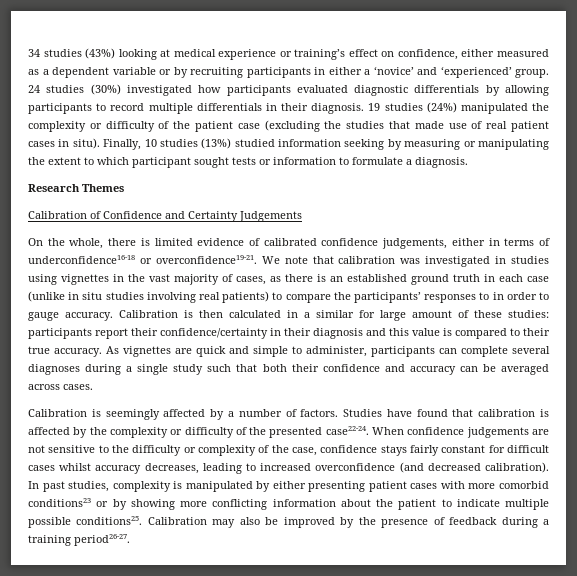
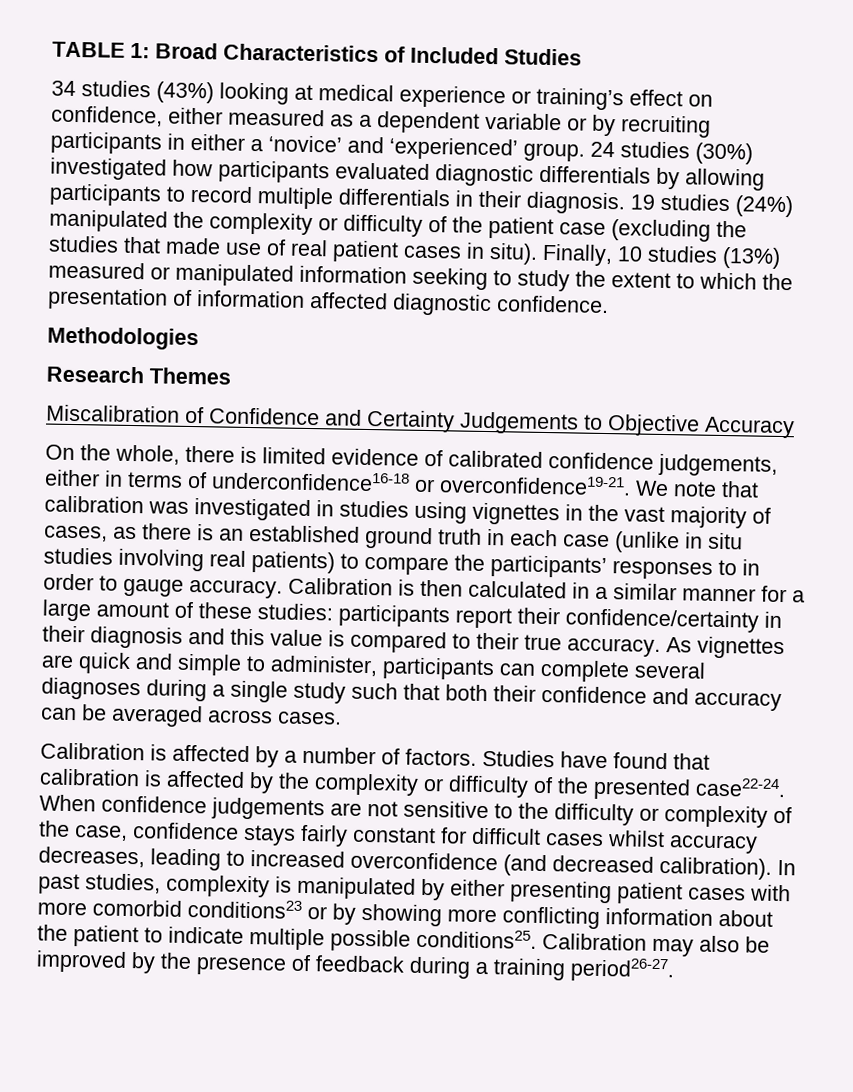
(28, 53) none -> [52,41,582,66] TABLE 1: Broad Characteristics of Included Studies //
[234,139,549,150] [28,157,468,168] studied information seeking by measuring or manipulating the extent to which participant sought tests or information to formulate a diagnosis. -> [48,261,793,292] [47,287,609,317] [47,326,199,351] measured or manipulated information seeking to study the extent to which the presentation of information affected diagnostic confidence. // Methodologies
[28,211,87,219] Calibration -> [46,404,180,423] Miscalibration
(302, 216) none -> [583,414,795,439] to Objective Accuracy
[359,310,375,318] for -> [682,585,805,603] manner for a
[105,409,160,420] seemingly -> (167, 752) none

